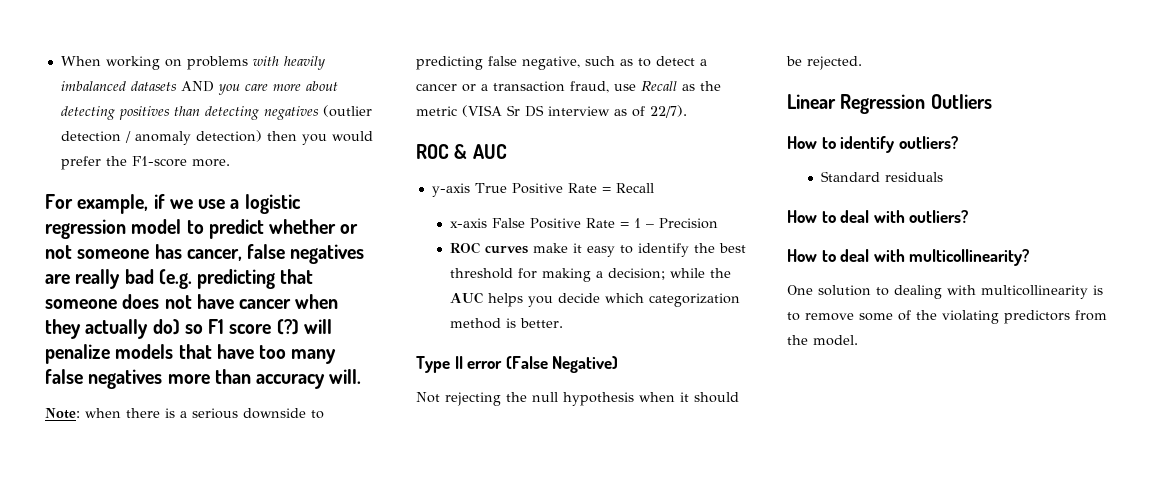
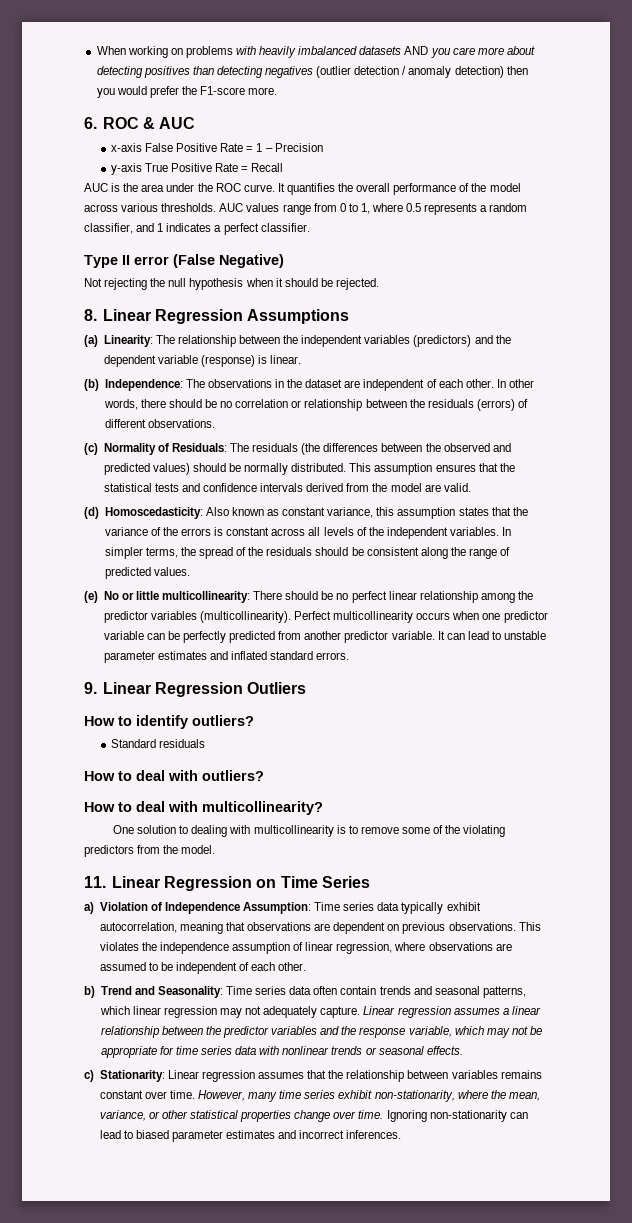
[45,194,301,214] [45,219,359,239] [45,244,365,264] [45,269,314,289] [45,294,339,309] [45,319,332,339] [45,344,337,364] [45,369,362,389] [45,408,324,419] [416,56,707,70] [416,81,721,93] [416,105,687,118] [416,144,507,159] [431,183,654,197] For example, if we use a logistic regression model to predict whether or not someone has cancer, false negatives are really bad (e.g. predicting that someone does not have cancer when they actually do) so F1 score (?) will penalize models that have too many false negatives more than accuracy will. // Note: when there is a serious downside to predicting false negative, such as to detect a cancer or a transaction fraud, use Recall as the metric (VISA Sr DS interview as of 22/7). // ROC & AUC // y-axis True Positive Rate = Recall -> [84,117,196,129] 6. ROC & AUC
[450,242,747,257] [450,268,732,282] [450,292,741,307] [450,318,564,329] ROC curves make it easy to identify the best threshold for making a decision; while the AUC helps you decide which categorization method is better. -> [110,163,284,175] [84,183,521,195] [84,203,528,215] [84,223,310,235] y-axis True Positive Rate = Recall // AUC is the area under the ROC curve. It quantifies the overall performance of the model across various thresholds. AUC values range from 0 to 1, where 0.5 represents a random classifier, and 1 indicates a perfect classifier.
(862, 63) none -> [84,309,350,324] [84,335,511,347] [103,355,302,367] [84,379,535,391] [103,399,529,411] [104,419,215,428] [84,443,511,455] [103,463,515,475] [103,483,471,492] [84,507,528,519] [104,527,512,539] [104,547,511,559] [104,567,190,579] [84,591,534,603] [103,611,548,623] [103,631,547,643] [103,651,350,663] [84,682,97,694] 8. Linear Regression Assumptions // (a) Linearity: The relationship between the independent variables (predictors) and the dependent variable (response) is linear. // (b) Independence: The observations in the dataset are independent of each other. In other words, there should be no correlation or relationship between the residuals (errors) of different observations. // (c) Normality of Residuals: The residuals (the differences between the observed and predicted values) should be normally distributed. This assumption ensures that the statistical tests and confidence intervals derived from the model are valid. // (d) Homoscedasticity: Also known as constant variance, this assumption states that the variance of the errors is constant across all levels of the independent variables. In simpler terms, the spread of the residuals should be consistent along the range of predicted values. // (e) No or little multicollinearity: There should be no perfect linear relationship among the predictor variables (multicollinearity). Perfect multicollinearity occurs when one predictor variable can be perfectly predicted from another predictor variable. It can lead to unstable parameter estimates and inflated standard errors. // 9.
(858, 340) none -> [84,876,371,891] [84,902,481,914] [99,922,541,934] [99,942,512,954] [99,962,307,974] [84,986,526,998] [99,1006,541,1018] [100,1026,543,1038] [100,1046,463,1058] [84,1070,542,1082] [99,1090,540,1102] [99,1110,528,1122] [99,1130,402,1142] // 11. Linear Regression on Time Series // a) Violation of Independence Assumption: Time series data typically exhibit autocorrelation, meaning that observations are dependent on previous observations. This violates the independence assumption of linear regression, where observations are assumed to be independent of each other. // b) Trend and Seasonality: Time series data often contain trends and seasonal patterns, which linear regression may not adequately capture. Linear regression assumes a linear relationship between the predictor variables and the response variable, which may not be appropriate for time series data with nonlinear trends or seasonal effects. // c) Stationarity: Linear regression assumes that the relationship between variables remains constant over time. However, many time series exhibit non-stationarity, where the mean, variance, or other statistical properties change over time. Ignoring non-stationarity can lead to biased parameter estimates and incorrect inferences.

